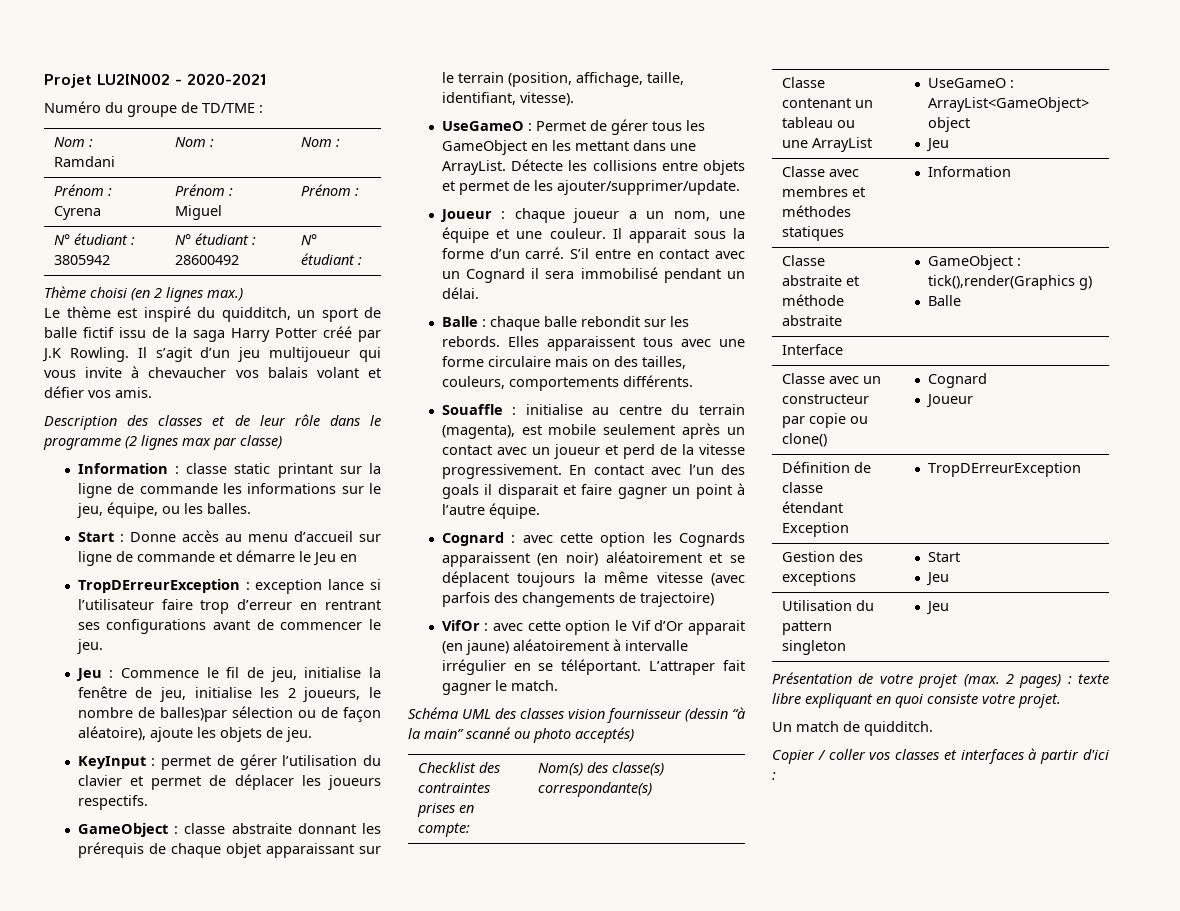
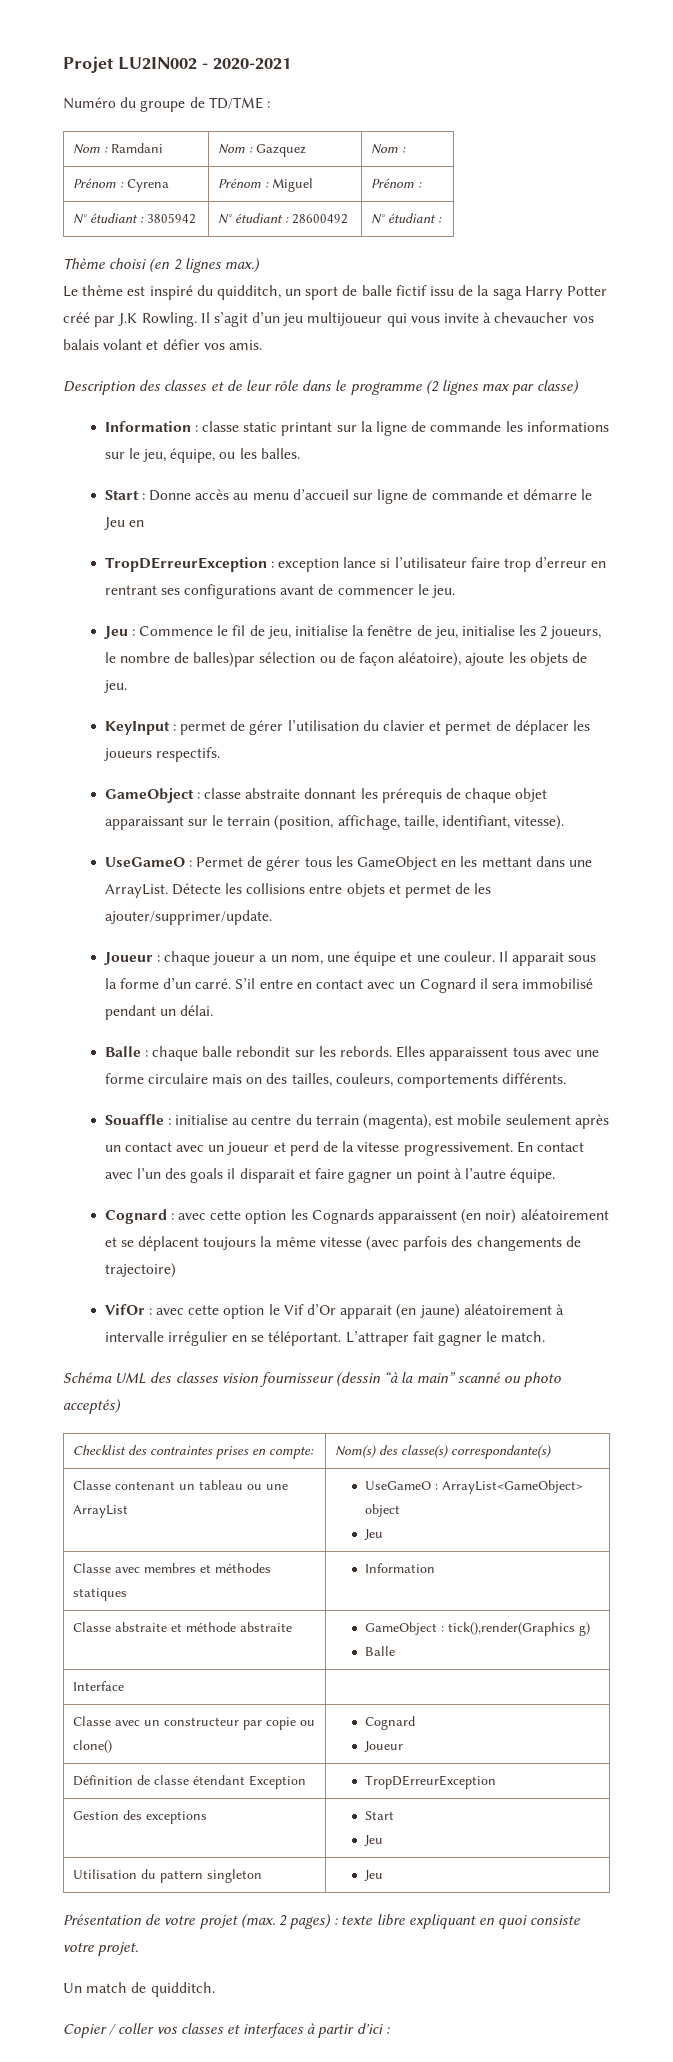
(214, 143) none -> [255,144,306,157] Gazquez

